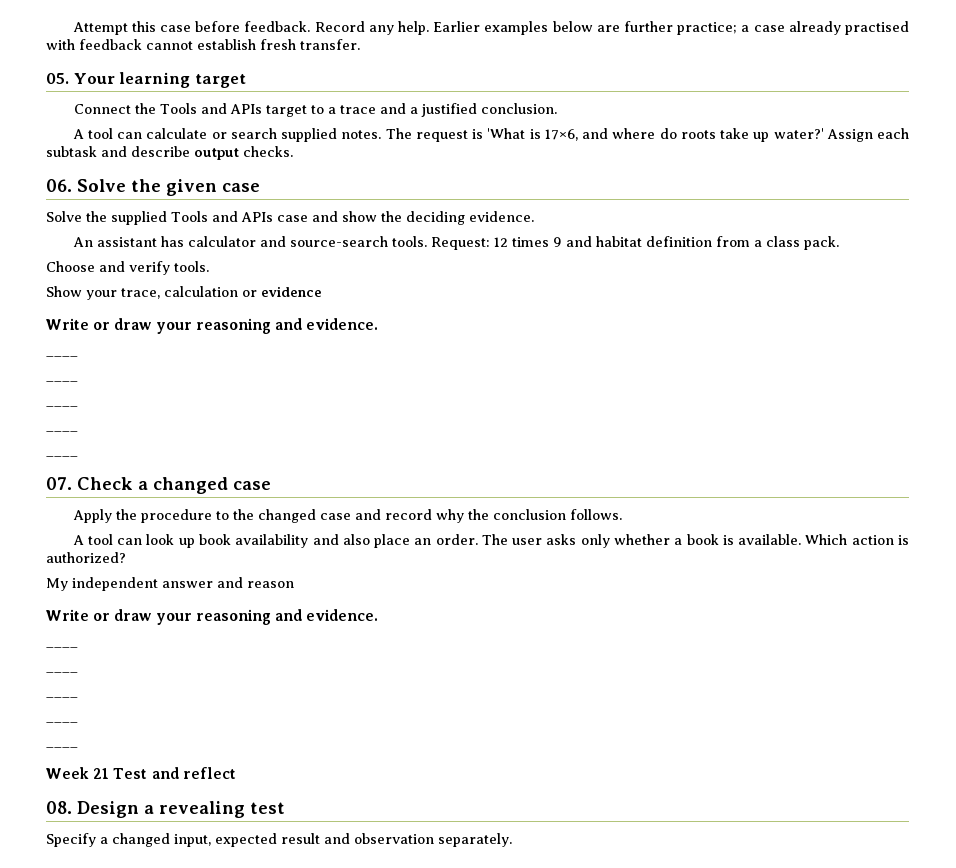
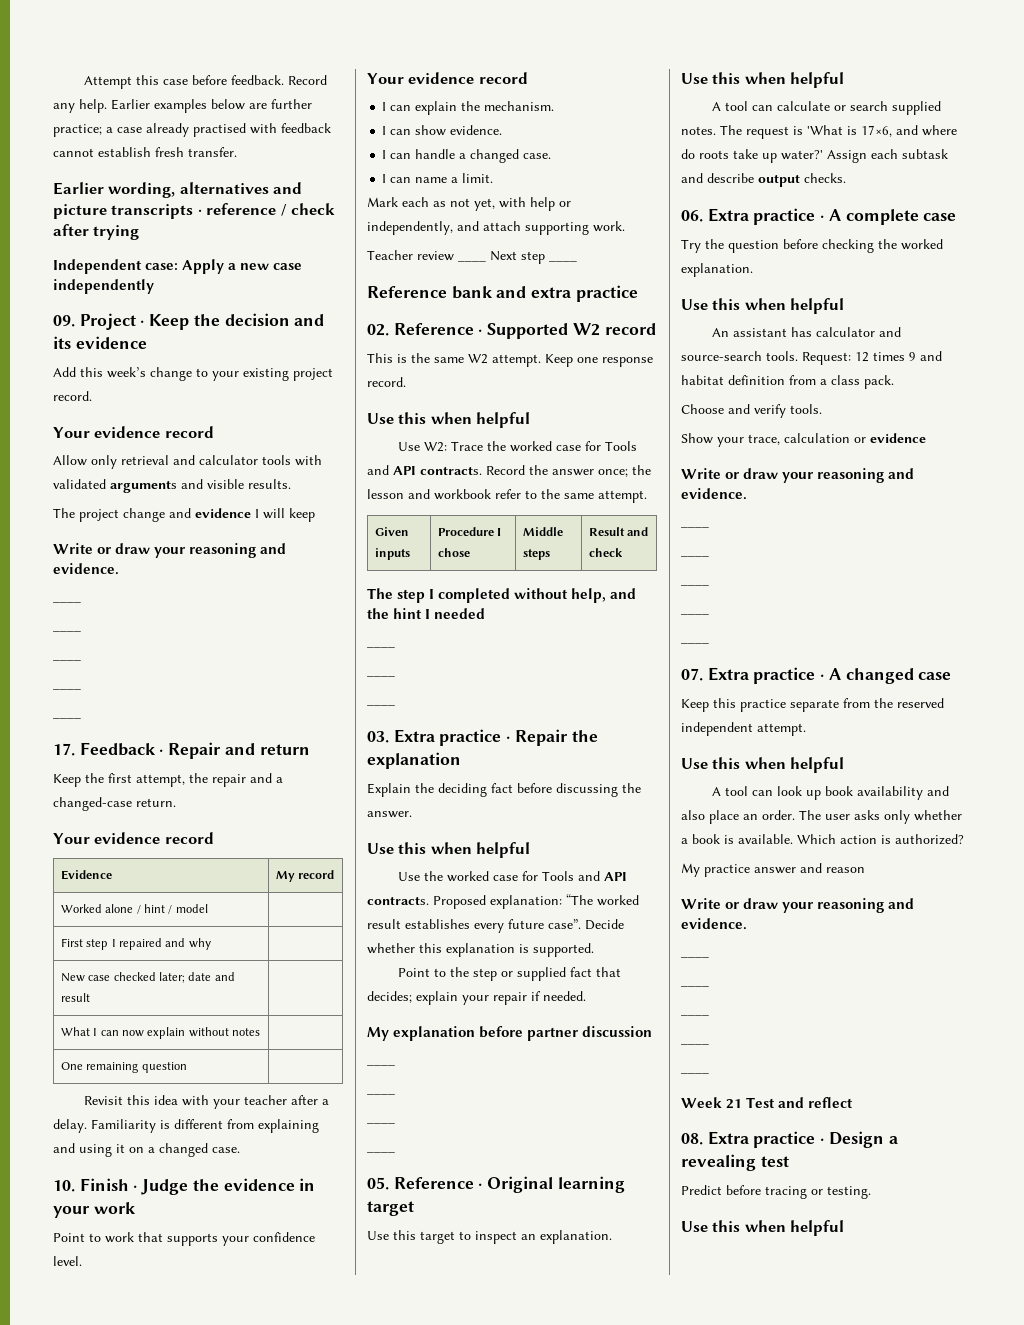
[46,72,246,88] [73,103,557,117] 05. Your learning target // Connect the Tools and APIs target to a trace and a justified conclusion. -> [53,182,303,198] [53,203,336,219] [53,224,140,240] [53,259,303,274] [53,279,154,294] [53,313,325,330] [53,336,147,349] [53,367,333,381] [53,391,92,401] [53,426,214,438] [53,455,322,469] [53,479,291,493] [53,508,315,522] [53,543,287,558] [53,563,119,575] [53,601,81,603] [53,630,81,632] [53,659,81,661] [53,688,81,690] [53,717,81,719] [53,742,310,759] [53,773,283,787] [53,797,176,811] [53,832,214,844] [60,870,112,880] [275,870,335,882] [60,904,208,914] [60,938,211,950] [60,972,235,983] [60,993,90,1002] [60,1027,261,1039] [60,1062,187,1073] [83,1095,329,1109] [53,1119,319,1133] [53,1143,240,1157] [53,1178,316,1195] [53,1202,136,1218] [53,1232,315,1246] [53,1256,82,1266] [367,72,528,84] [382,101,555,115] [382,125,503,136] [382,149,552,163] [382,173,494,183] [367,197,571,211] [367,221,625,235] [367,250,577,264] [367,285,638,302] [367,323,656,339] [367,353,653,367] [367,377,406,387] [367,412,531,428] [397,441,637,452] [367,465,651,477] [367,489,647,503] [374,527,409,536] [374,548,410,560] [437,527,502,536] [437,548,470,557] [522,527,563,536] [522,549,550,560] [588,527,649,536] [588,548,623,557] [367,588,637,603] [367,608,486,619] [367,646,395,648] [367,675,395,677] [367,704,395,706] [367,729,598,746] [367,752,461,769] [367,783,641,797] [367,811,412,818] [367,842,531,858] [397,871,627,882] [367,894,639,909] [367,919,624,933] [367,943,594,957] [397,967,621,981] [367,991,586,1005] [367,1026,653,1041] [367,1064,395,1066] [367,1093,395,1095] [367,1122,395,1124] [367,1151,395,1153] [367,1176,625,1193] [367,1201,414,1216] [367,1230,612,1244] [681,72,845,88] Earlier wording, alternatives and picture transcripts · reference / check after trying // Independent case: Apply a new case independently // 09. Project · Keep the decision and its evidence // Add this week’s change to your existing project record. // Your evidence record // Allow only retrieval and calculator tools with validated arguments and visible results. // The project change and evidence I will keep // Write or draw your reasoning and evidence. // ____ // ____ // ____ // ____ // ____ // 17. Feedback · Repair and return // Keep the first attempt, the repair and a changed-case return. // Your evidence record // Evidence | My record // Worked alone / hint / model | // First step I repaired and why | // New case checked later; date and result | // What I can now explain without notes | // One remaining question | // Revisit this idea with your teacher after a delay. Familiarity is different from explaining and using it on a changed case. // 10. Finish · Judge the evidence in your work // Point to work that supports your confidence level. // Your evidence record // I can explain the mechanism. // I can show evidence. // I can handle a changed case. // I can name a limit. // Mark each as not yet, with help or independently, and attach supporting work. // Teacher review ____ Next step ____ // Reference bank and extra practice // 02. Reference · Supported W2 record // This is the same W2 attempt. Keep one response record. // Use this when helpful // Use W2: Trace the worked case for Tools and API contracts. Record the answer once; the lesson and workbook refer to the same attempt. // Given inputs | Procedure I chose | Middle steps | Result and check // The step I completed without help, and the hint I needed // ____ // ____ // ____ // 03. Extra practice · Repair the explanation // Explain the deciding fact before discussing the answer. // Use this when helpful // Use the worked case for Tools and API contracts. Proposed explanation: “The worked result establishes every future case”. Decide whether this explanation is supported. // Point to the step or supplied fact that decides; explain your repair if needed. // My explanation before partner discussion // ____ // ____ // ____ // ____ // 05. Reference · Original learning target // Use this target to inspect an explanation. // Use this when helpful
[77,179,260,196] [46,211,534,225] Solve the given case // Solve the supplied Tools and APIs case and show the deciding evidence. -> [707,208,957,225] [681,239,943,253] [681,263,753,277] [681,298,845,314] Extra practice · A complete case // Try the question before checking the worked explanation. // Use this when helpful
[77,477,271,494] [72,509,622,523] Check a changed case // Apply the procedure to the changed case and record why the conclusion follows. -> [707,667,952,684] [681,698,944,712] [681,722,806,736] [681,757,845,773] Extra practice · A changed case // Keep this practice separate from the reserved independent attempt. // Use this when helpful
[72,577,158,591] independent -> [704,864,750,877] practice
(72, 807) none -> [707,1131,825,1148] Extra practice ·
[46,833,512,847] Specify a changed input, expected result and observation separately. -> [681,1185,871,1199] [681,1220,845,1236] Predict before tracing or testing. // Use this when helpful

